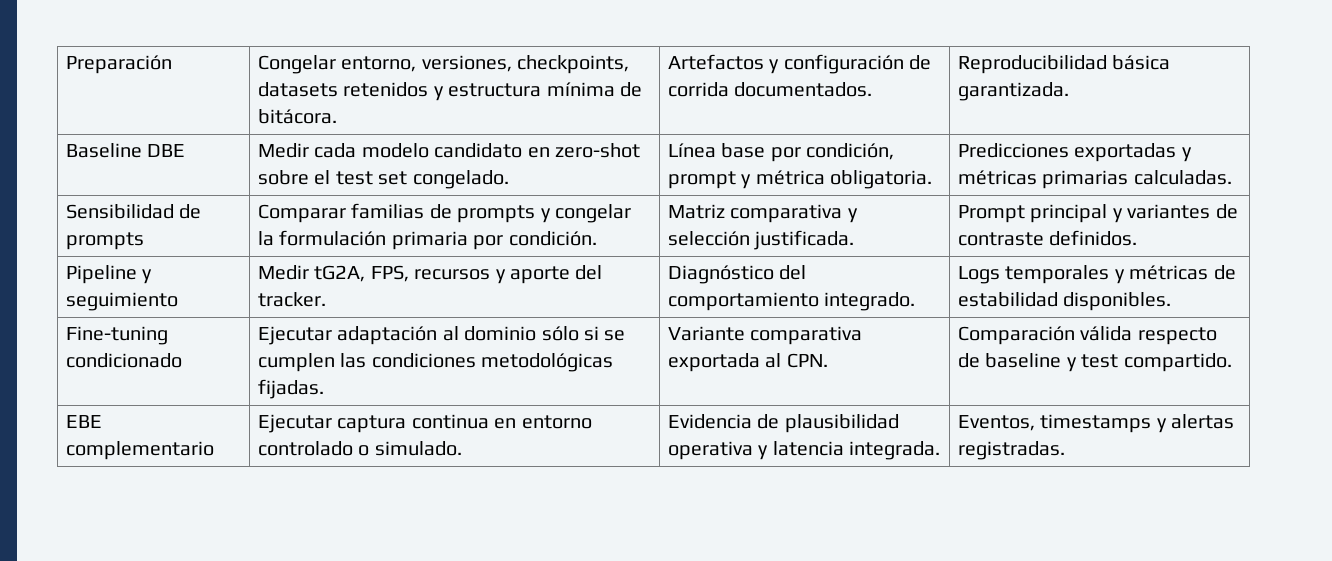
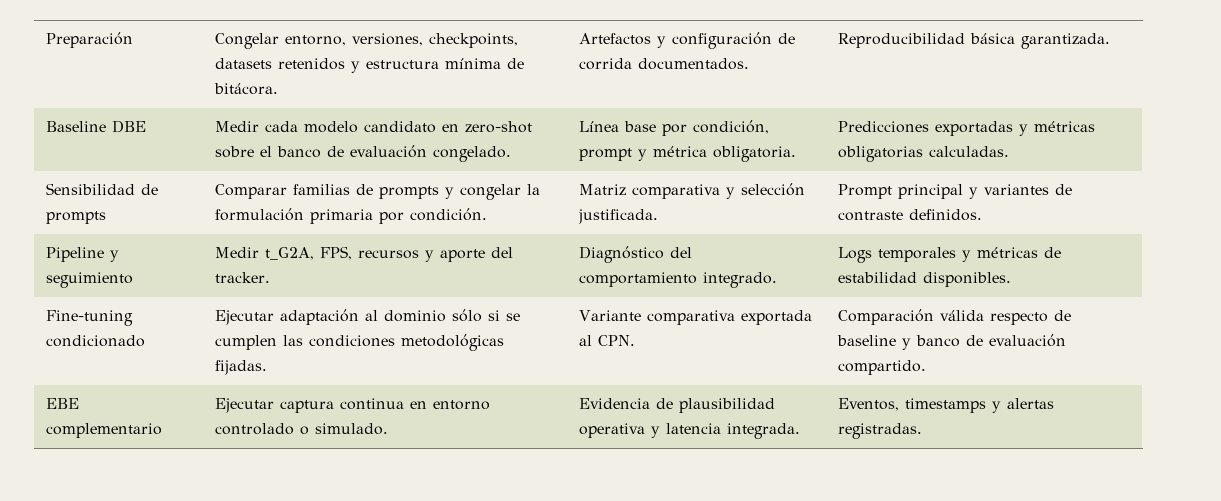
[335,171,408,185] test set -> [276,145,427,158] banco de evaluación
[1042,170,1129,189] primarias -> [837,146,923,162] obligatorias
[314,265,366,282] tG2A, -> [264,247,314,260] t_G2A,
[1081,354,1119,368] test -> [915,334,1066,347] banco de evaluación

